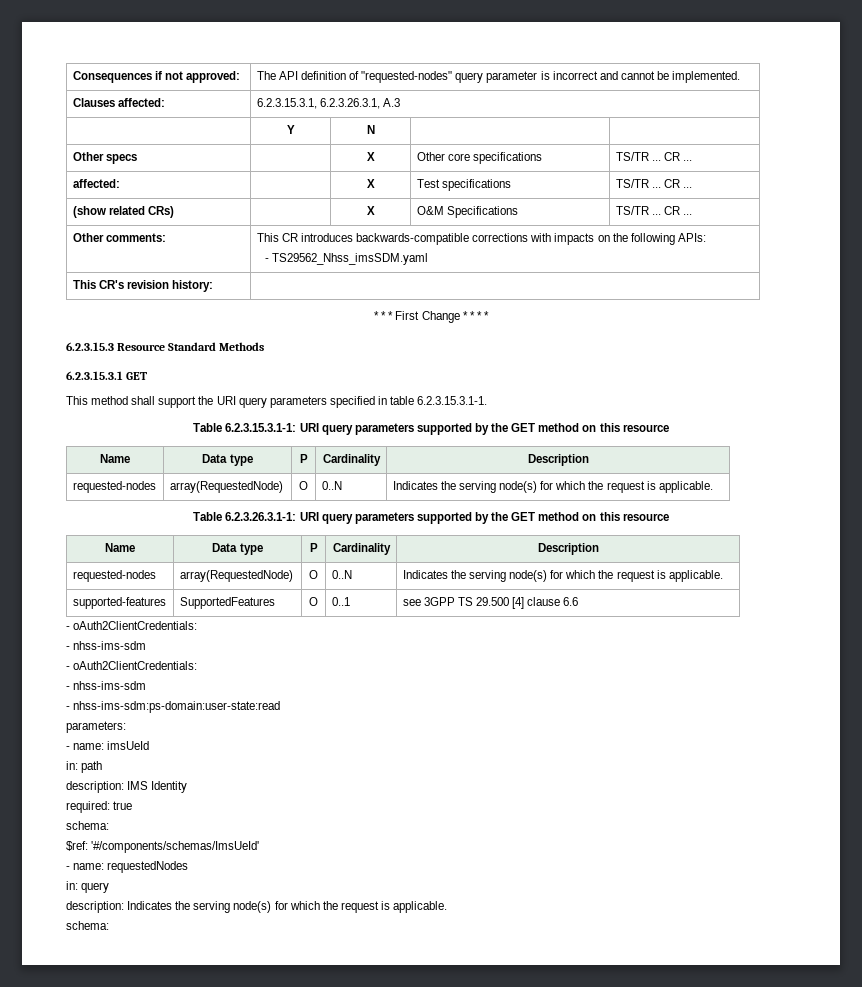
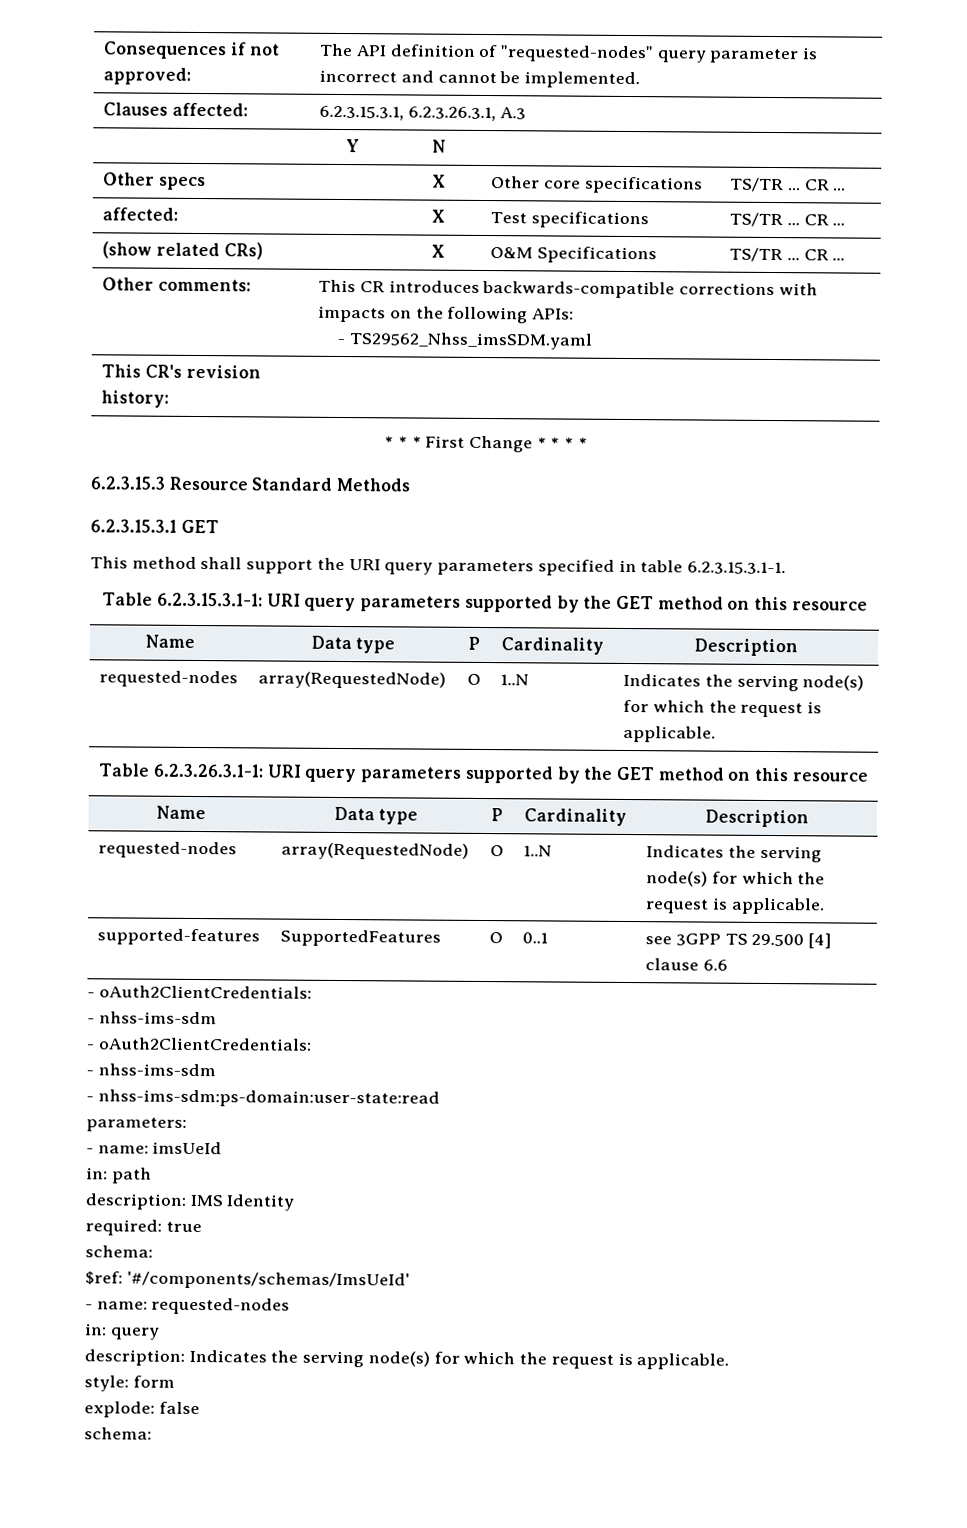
[321,481,342,490] 0..N -> [500,674,530,686] 1..N
[331,570,352,579] 0..N -> [523,845,553,857] 1..N
[107,861,189,873] requestedNodes -> [151,1297,291,1315] requested-nodes
(448, 907) none -> [84,1375,175,1392] [84,1401,200,1418] // style: form // explode: false

